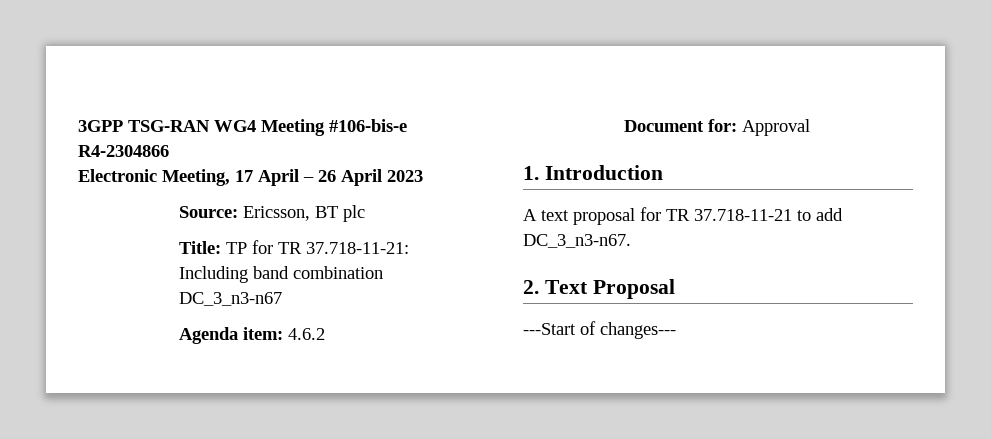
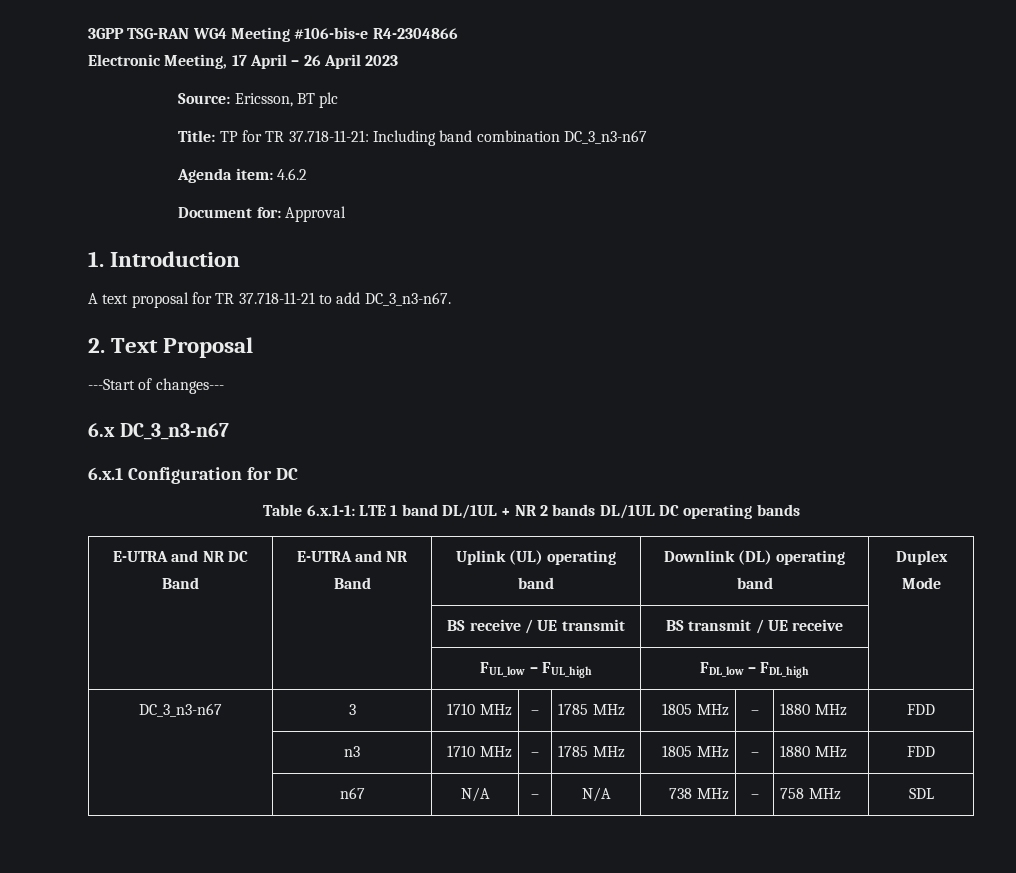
(676, 330) none -> [88,423,230,440] [88,467,298,484] [263,504,800,519] [113,550,248,562] [162,577,199,589] [296,550,409,562] [333,577,371,589] [455,550,617,565] [518,577,554,589] [663,550,846,565] [736,577,773,589] [895,550,948,565] [901,577,941,589] [447,619,625,634] [665,619,844,634] [480,662,592,678] [699,662,810,678] [139,703,222,717] [348,704,356,715] [447,703,512,716] [531,710,539,715] [558,703,625,716] [662,703,729,716] [750,710,759,715] [780,703,847,716] [907,704,935,715] [344,746,360,757] [447,745,512,758] [531,752,539,757] [558,745,625,758] [662,745,729,758] [750,752,759,757] [780,745,847,758] [907,746,935,757] [339,787,365,799] [460,787,490,802] [531,794,539,799] [581,787,611,802] [669,788,729,800] [750,794,759,799] [780,788,841,800] [908,788,934,799] // 6.x DC_3_n3-n67 // 6.x.1 Configuration for DC // Table 6.x.1-1: LTE 1 band DL/1UL + NR 2 bands DL/1UL DC operating bands // E-UTRA and NR DC Band | E-UTRA and NR Band | Uplink (UL) operating band | Downlink (DL) operating band | Duplex Mode // | | BS receive / UE transmit | BS transmit / UE receive | // | | FUL_low – FUL_high | FDL_low – FDL_high | // DC_3_n3-n67 | 3 | 1710 MHz | – | 1785 MHz | 1805 MHz | – | 1880 MHz | FDD // | n3 | 1710 MHz | – | 1785 MHz | 1805 MHz | – | 1880 MHz | FDD // | n67 | N/A | – | N/A | 738 MHz | – | 758 MHz | SDL

